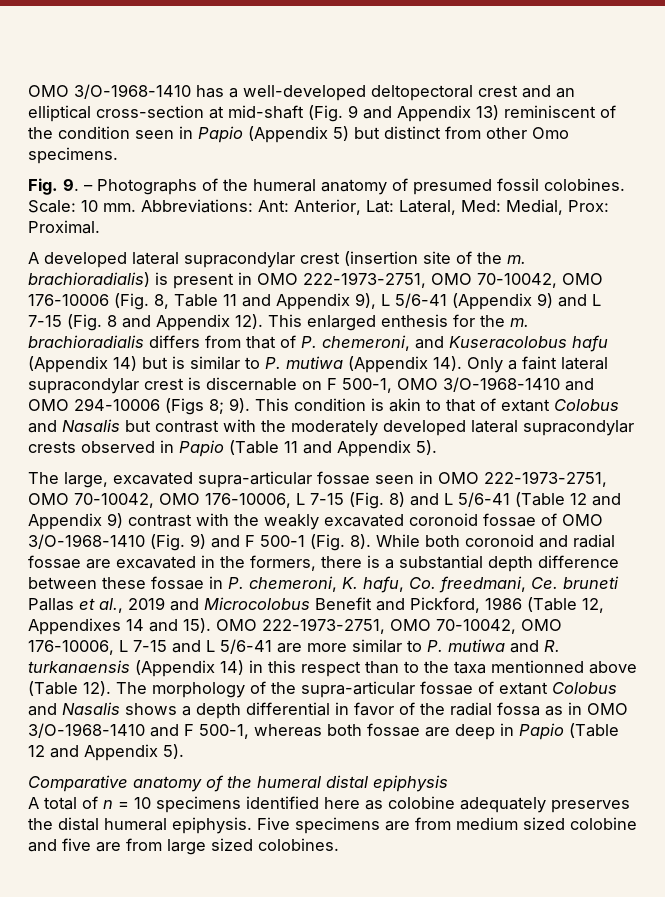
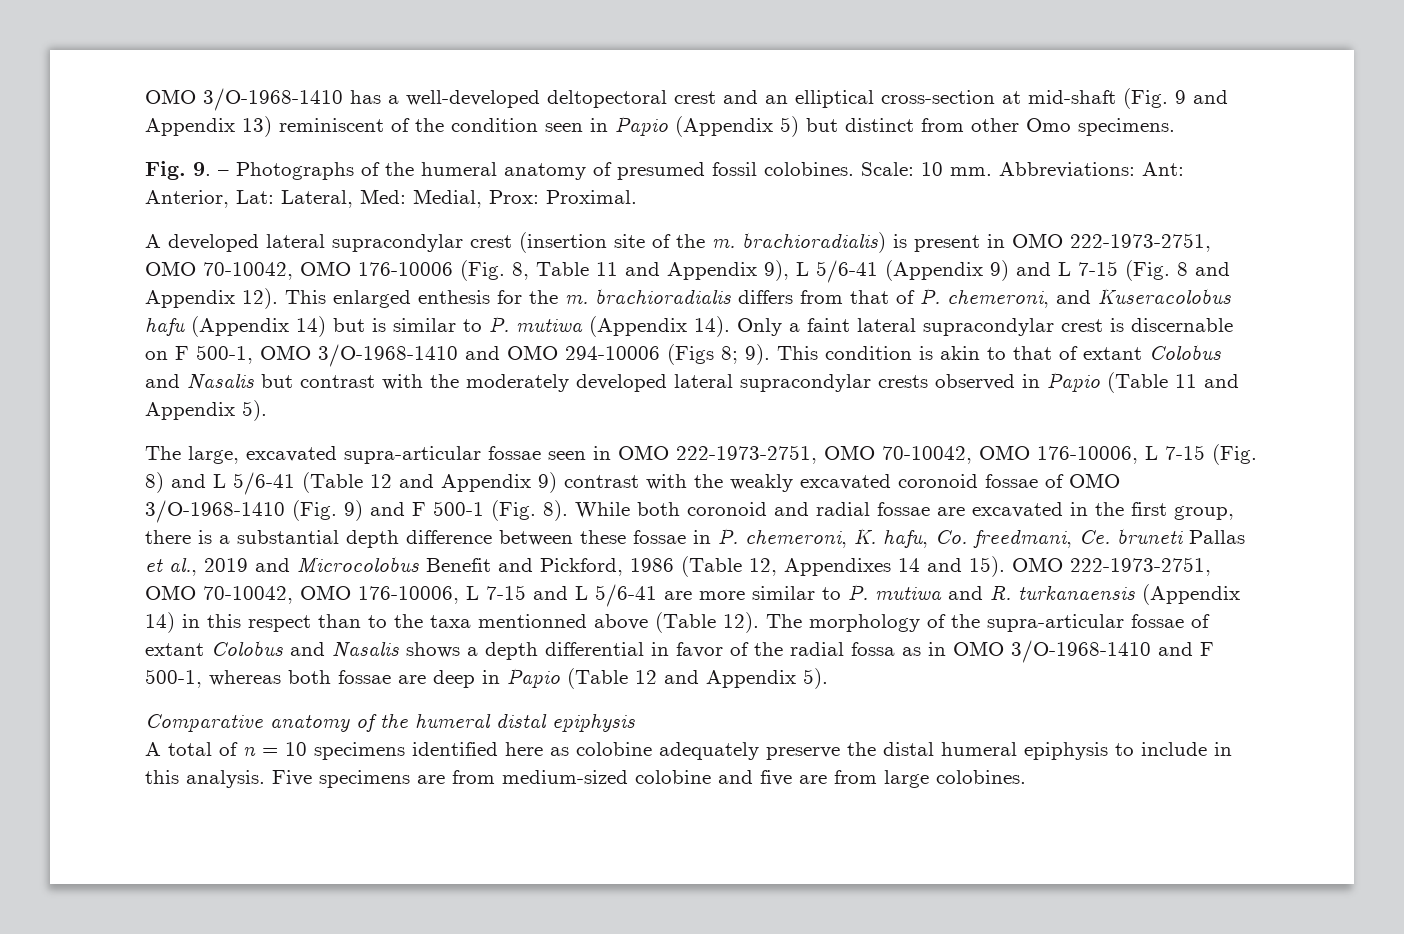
[250,555,316,571] formers, -> [1131,502,1234,520] first group,
[551,800,630,813] preserves -> [766,747,840,760] preserve
[172,817,252,834] epiphysis. -> [1024,742,1232,760] [145,770,265,788] epiphysis to include in this analysis.
[456,817,565,830] medium sized -> [502,770,628,784] medium-sized
[211,838,253,851] sized -> (929, 779) none

